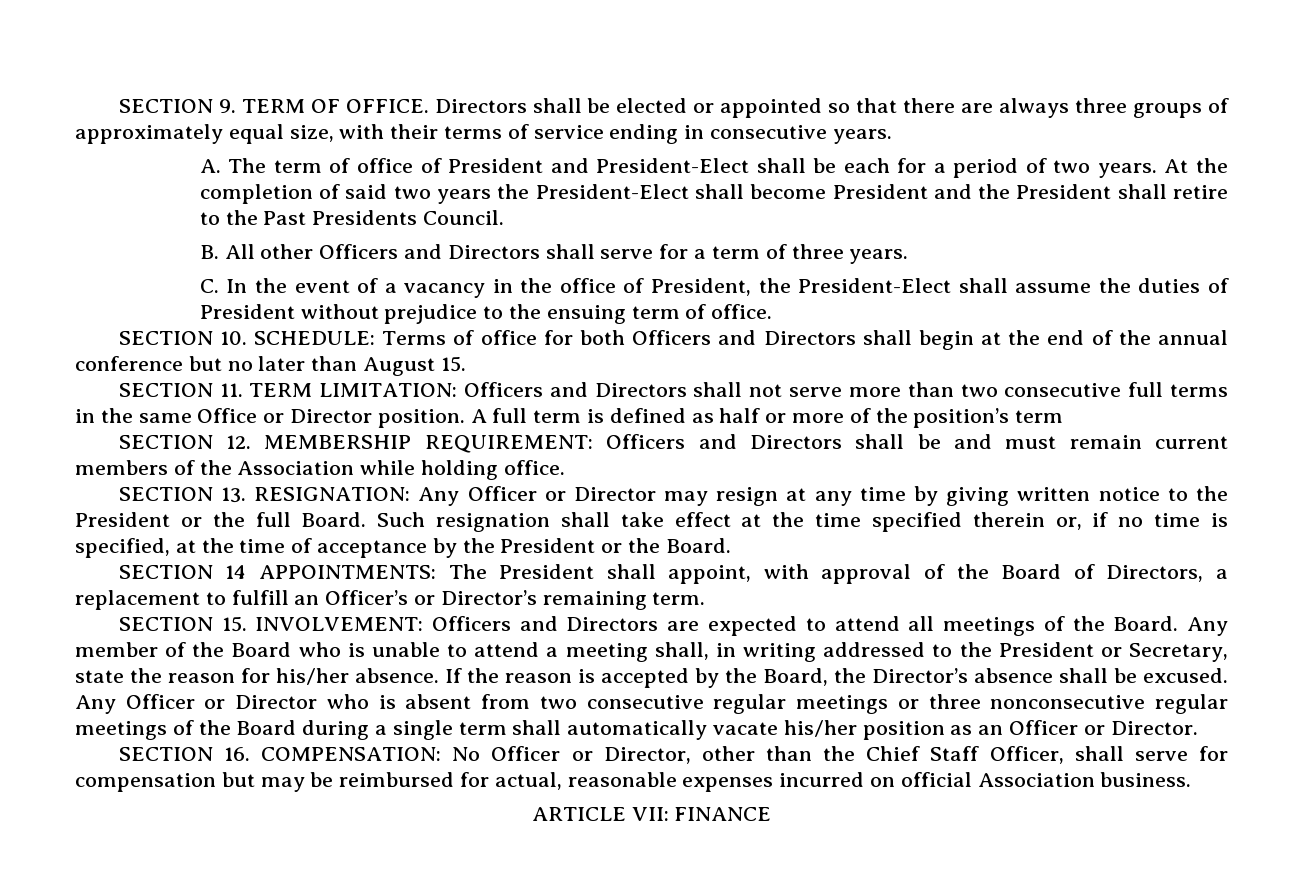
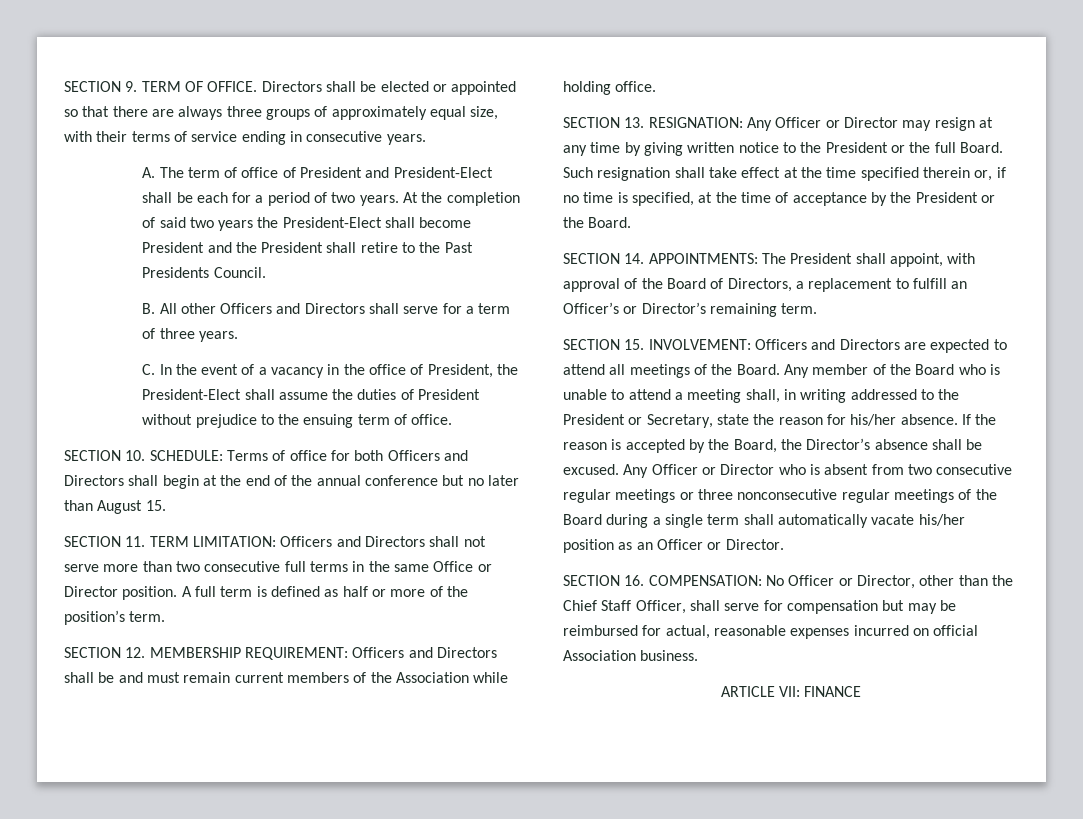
[1015,410,1064,423] term -> [129,611,166,622] term.
[225,565,247,579] 14 -> [624,253,645,264] 14.

